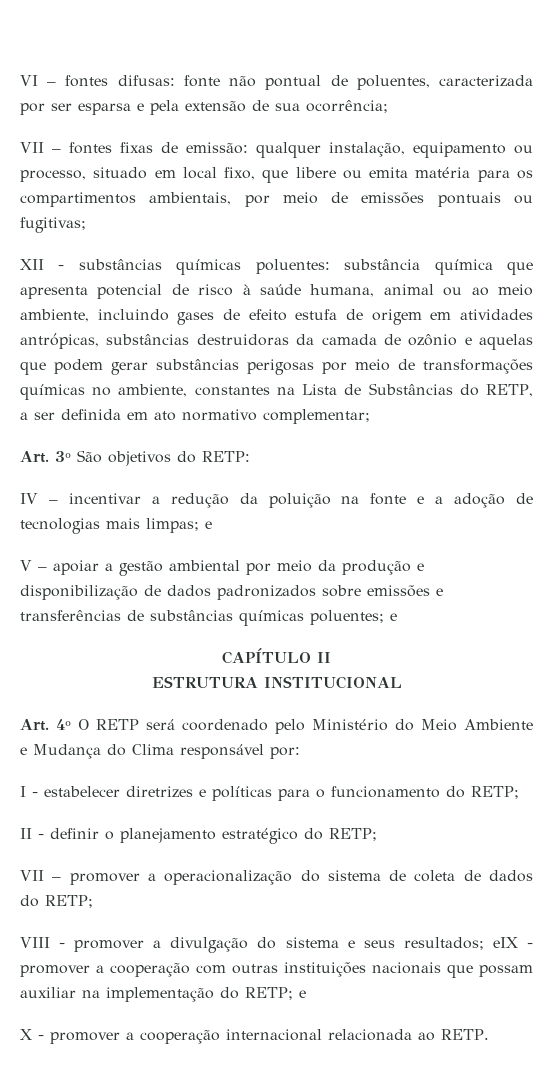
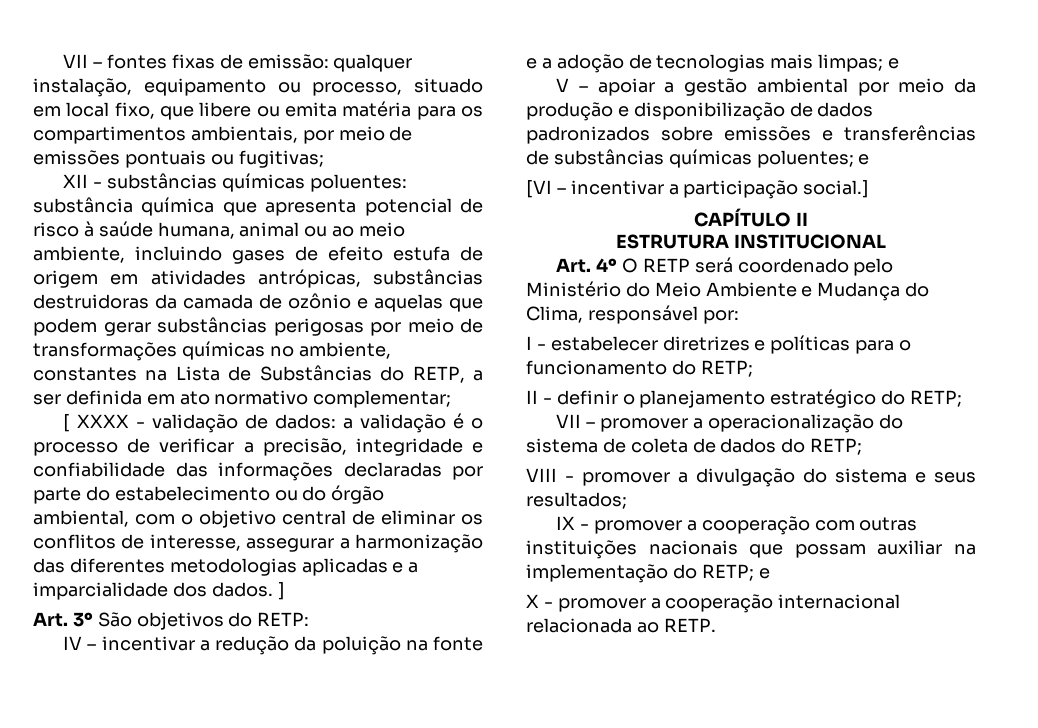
[20,75,533,90] [20,100,388,115] VI – fontes difusas: fonte não pontual de poluentes, caracterizada por ser esparsa e pela extensão de sua ocorrência; // -> (63, 61) none
(370, 416) none -> [63,413,484,433] [33,438,484,456] [33,462,483,481] [33,485,385,504] [33,510,483,528] [33,534,483,553] [33,558,419,576] [33,582,285,600] // [ XXXX - validação de dados: a validação é o processo de verificar a precisão, integridade e confiabilidade das informações declaradas por parte do estabelecimento ou do órgão ambiental, com o objetivo central de eliminar os conflitos de interesse, assegurar a harmonização das diferentes metodologias aplicadas e a imparcialidade dos dados. ]
(397, 617) none -> [526,180,870,199] // [VI – incentivar a participação social.]
[132,744,174,755] Clima -> [526,306,583,323] Clima,
[492,937,518,948] eIX -> [556,516,576,530] // IX

